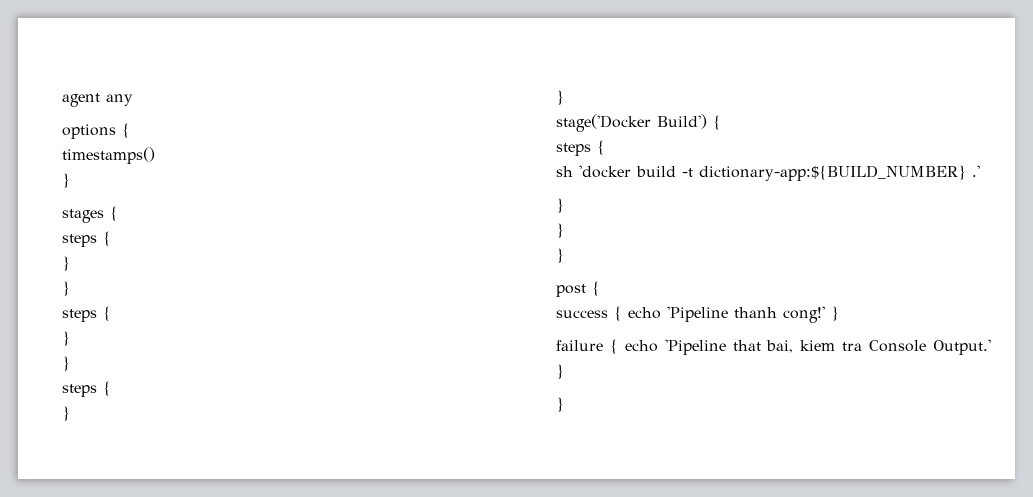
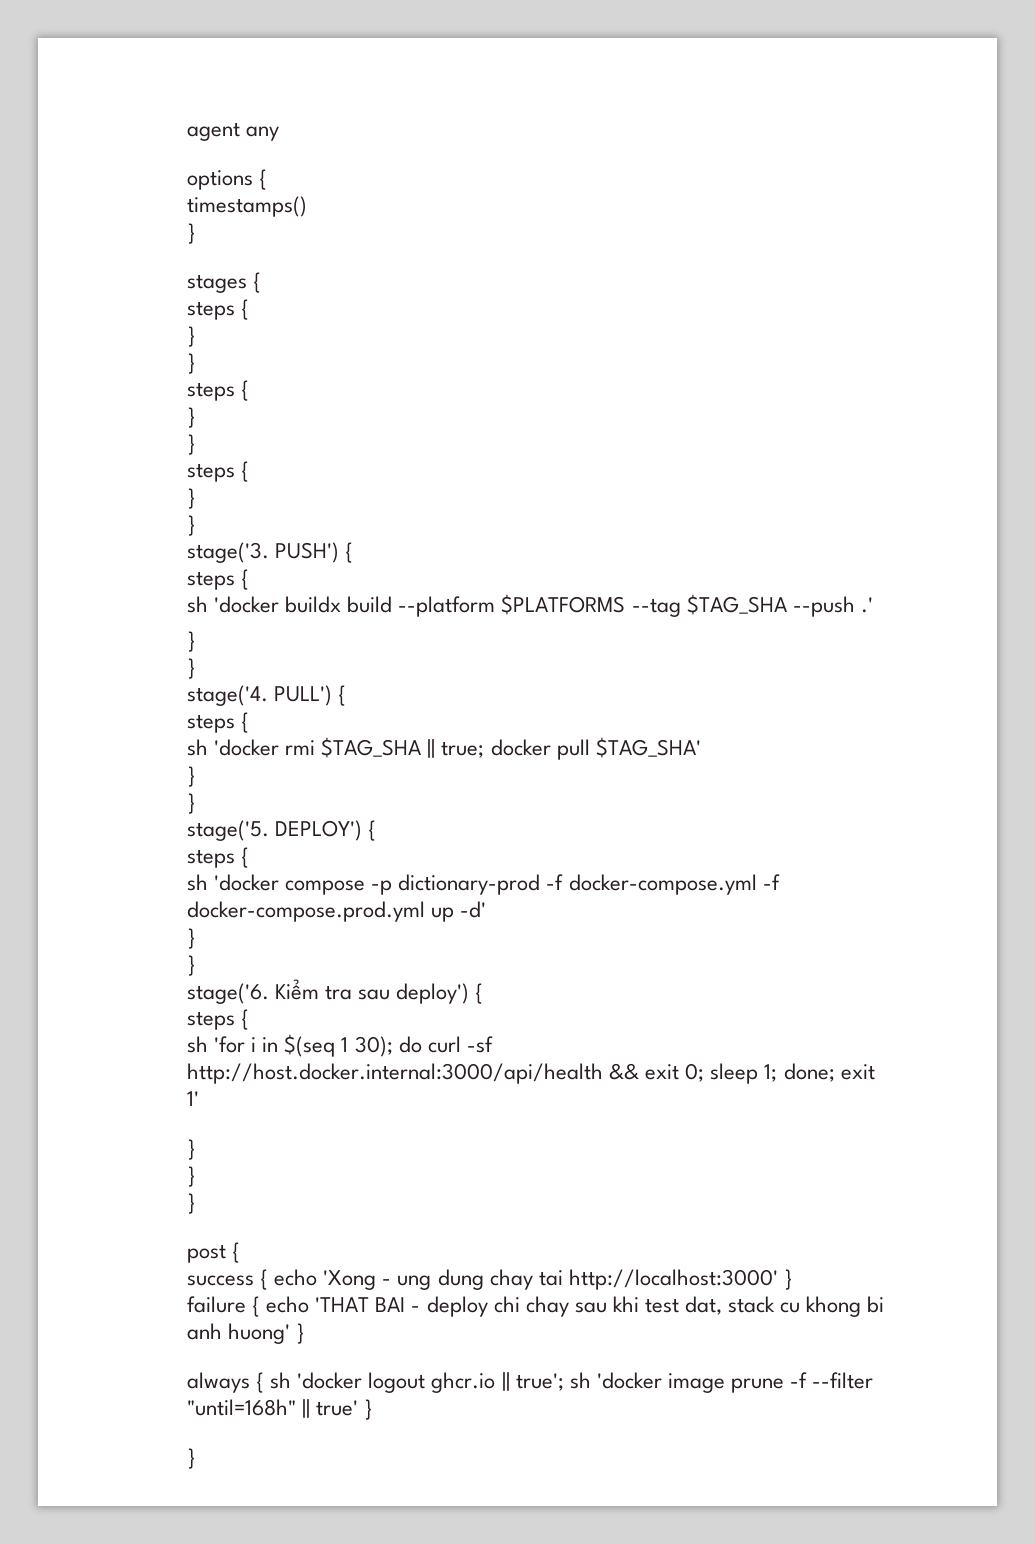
[556,114,722,132] [556,140,606,156] [556,165,981,181] stage('Docker Build') { // steps { // sh 'docker build -t dictionary-app:${BUILD_NUMBER} .' -> [187,542,354,563] [187,569,250,590] [187,594,873,617] [187,631,197,652] [187,658,197,679] [187,685,347,706] [187,712,250,733] [187,737,701,760] [187,766,197,787] [187,793,197,814] [187,820,377,841] [187,847,250,868] [187,874,780,895] [187,901,487,922] [187,928,197,949] [187,955,197,976] [187,979,484,1004] [187,1009,250,1030] [187,1034,493,1057] [187,1063,875,1084] [187,1091,200,1106] stage('3. PUSH') { // steps { // sh 'docker buildx build --platform $PLATFORMS --tag $TAG_SHA --push .' // } // } // stage('4. PULL') { // steps { // sh 'docker rmi $TAG_SHA || true; docker pull $TAG_SHA' // } // } // stage('5. DEPLOY') { // steps { // sh 'docker compose -p dictionary-prod -f docker-compose.yml -f docker-compose.prod.yml up -d' // } // } // stage('6. Kiểm tra sau deploy') { // steps { // sh 'for i in $(seq 1 30); do curl -sf http://host.docker.internal:3000/api/health && exit 0; sleep 1; done; exit 1'
[667,306,840,323] [556,339,991,355] 'Pipeline thanh cong!' } // failure { echo 'Pipeline that bai, kiem tra Console Output.' -> [323,1269,793,1290] [187,1296,885,1317] [187,1323,306,1344] [187,1372,874,1393] [187,1399,359,1418] 'Xong - ung dung chay tai http://localhost:3000' } // failure { echo 'THAT BAI - deploy chi chay sau khi test dat, stack cu khong bi anh huong' } // always { sh 'docker logout ghcr.io || true'; sh 'docker image prune -f --filter "until=168h" || true'

